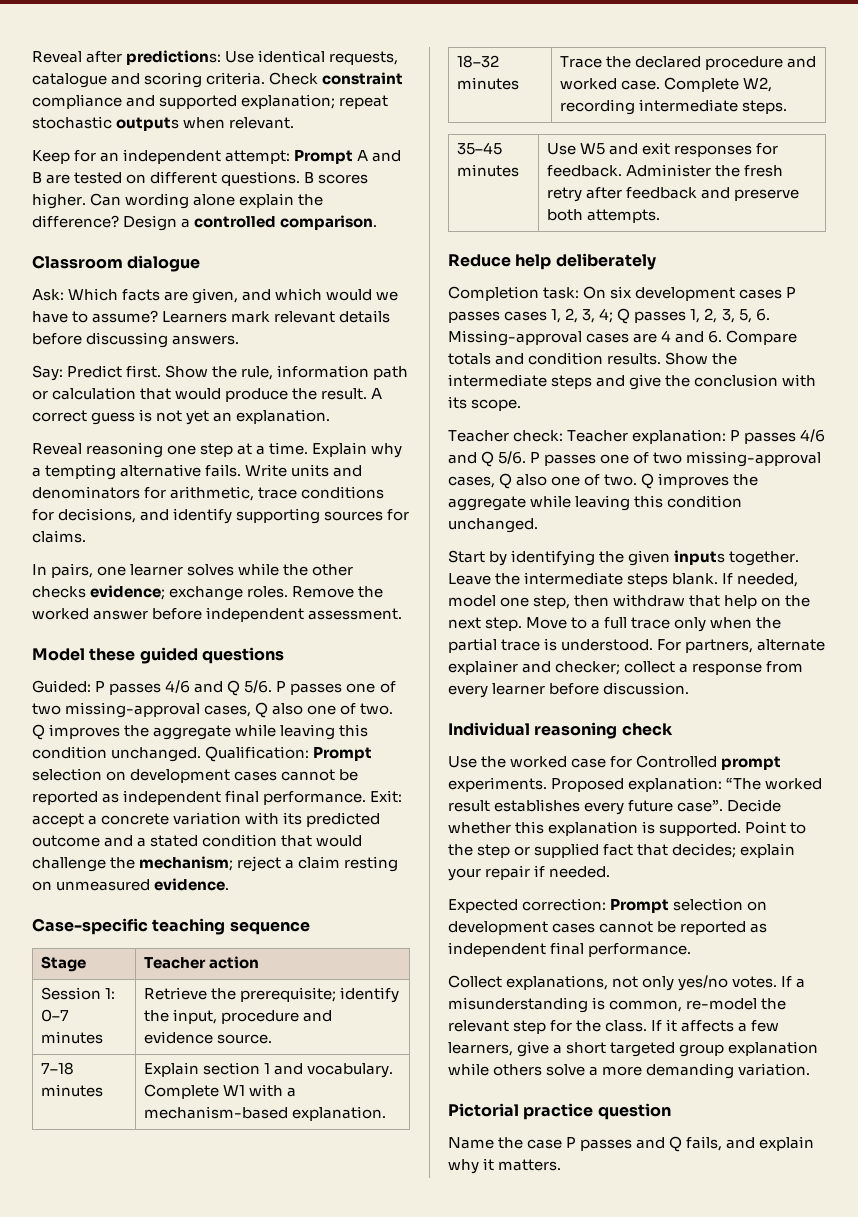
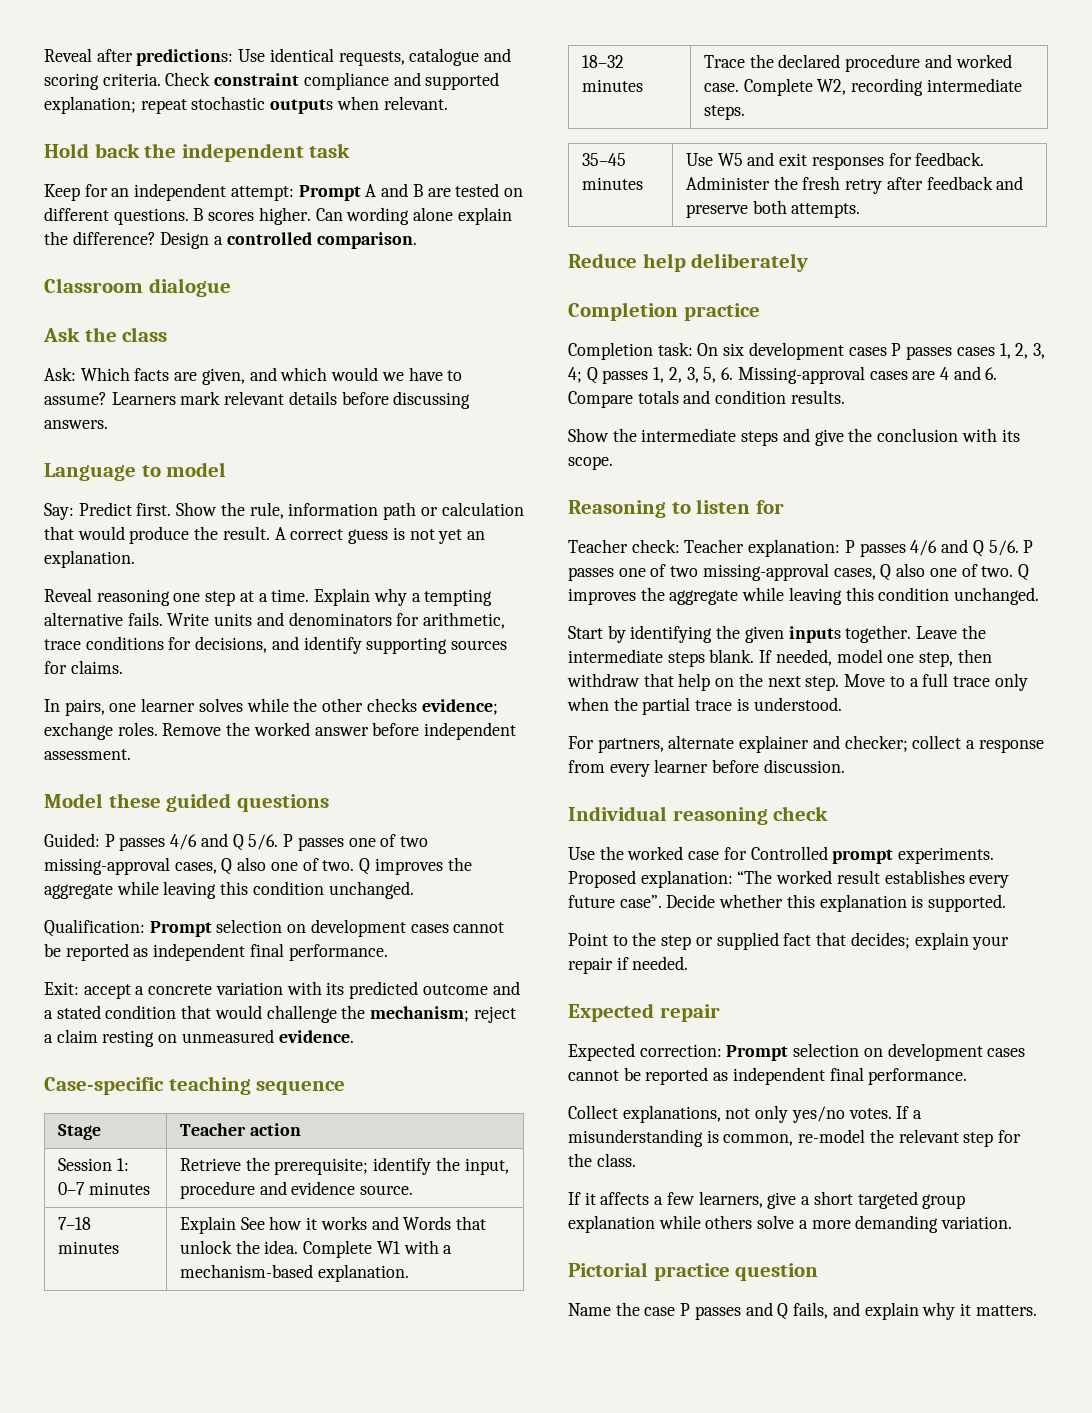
(295, 123) none -> [44,143,351,162] // Hold back the independent task
(201, 263) none -> [43,327,168,342] // Ask the class
(240, 340) none -> [44,462,227,481] // Language to model
(202, 754) none -> (414, 890) //
(367, 798) none -> (388, 952) //
[203,1062,394,1078] section 1 and vocabulary. -> [240,1216,487,1230] [179,1240,299,1254] See how it works and Words that unlock the idea.
(656, 261) none -> [568,302,760,321] // Completion practice
(662, 359) none -> (845, 397) //
(522, 405) none -> [568,499,784,518] // Reasoning to listen for
(654, 645) none -> (842, 704) //
(742, 829) none -> (1007, 903) //
(611, 872) none -> [568,1003,720,1022] // Expected repair
(648, 1026) none -> (636, 1160) //

